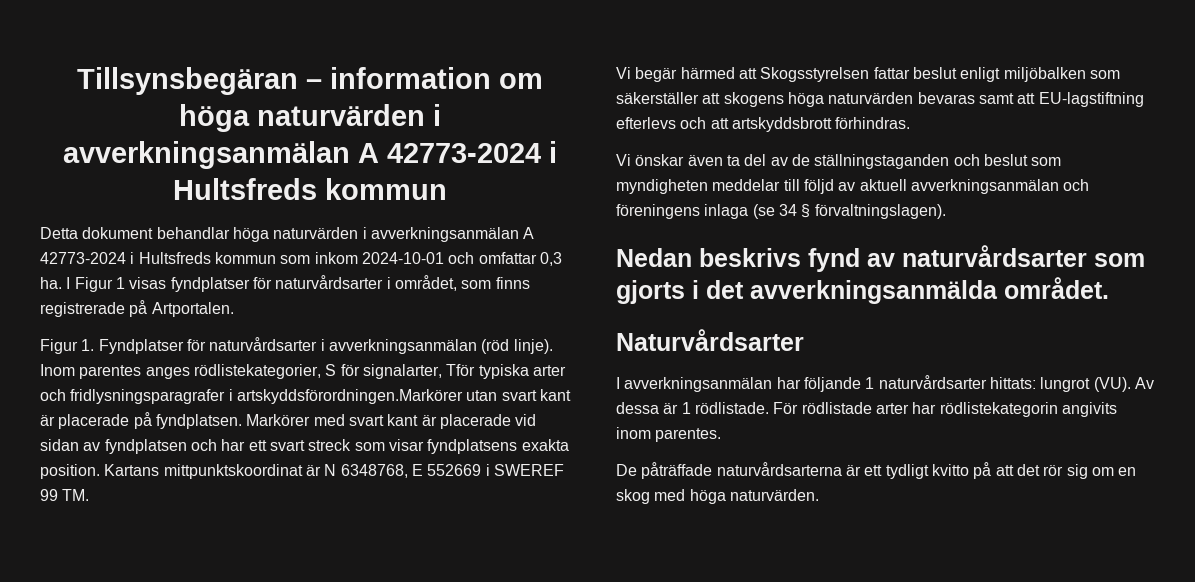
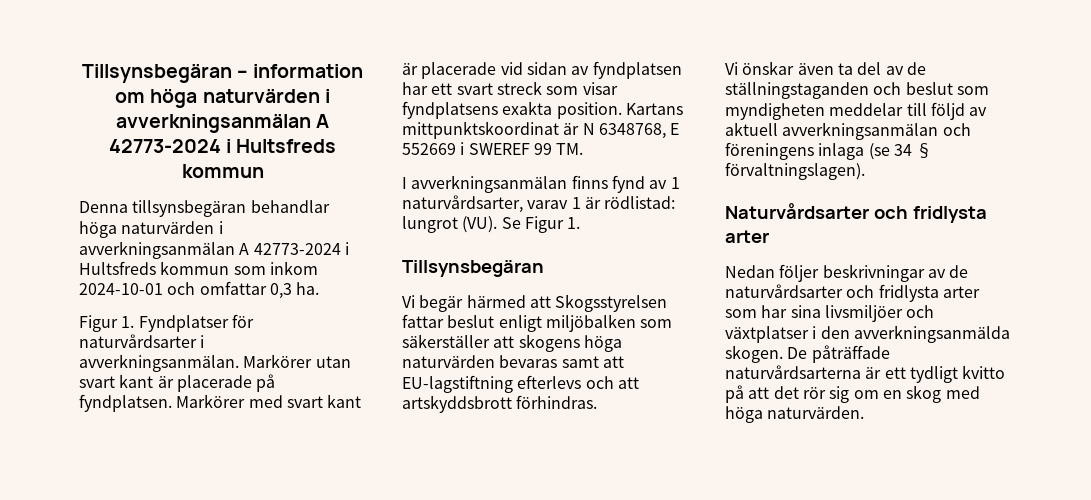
[40,227,154,239] Detta dokument -> [79,200,247,217] Denna tillsynsbegäran
[66,275,530,292] [40,300,234,317] I Figur 1 visas fyndplatser för naturvårdsarter i området, som finns registrerade på Artportalen. -> (320, 288) none
[328,339,553,354] [40,364,566,379] [40,389,463,404] avverkningsanmälan (röd linje). Inom parentes anges rödlistekategorier, S för signalarter, Tför typiska arter och fridlysningsparagrafer i artskyddsförordningen.Markörer -> [79,354,313,372] avverkningsanmälan. Markörer
[190,439,217,451] och -> (682, 70) none
(90, 495) none -> [402,175,680,193] [402,195,676,213] [402,216,581,233] [402,260,544,277] // I avverkningsanmälan finns fynd av 1 naturvårdsarter, varav 1 är rödlistad: lungrot (VU). Se Figur 1. // Tillsynsbegäran
[616,245,1145,272] [616,277,1109,304] [616,329,804,351] [616,375,1154,392] [616,402,1117,417] [616,427,722,442] Nedan beskrivs fynd av naturvårdsarter som gjorts i det avverkningsanmälda området. // Naturvårdsarter // I avverkningsanmälan har följande 1 naturvårdsarter hittats: lungrot (VU). Av dessa är 1 rödlistade. För rödlistade arter har rödlistekategorin angivits inom parentes. // -> [725,203,987,223] [725,230,769,243] [725,264,969,282] [725,284,980,302] [725,305,935,322] [725,325,1010,343] [725,345,783,363] Naturvårdsarter och fridlysta arter // Nedan följer beskrivningar av de naturvårdsarter och fridlysta arter som har sina livsmiljöer och växtplatser i den avverkningsanmälda skogen.

